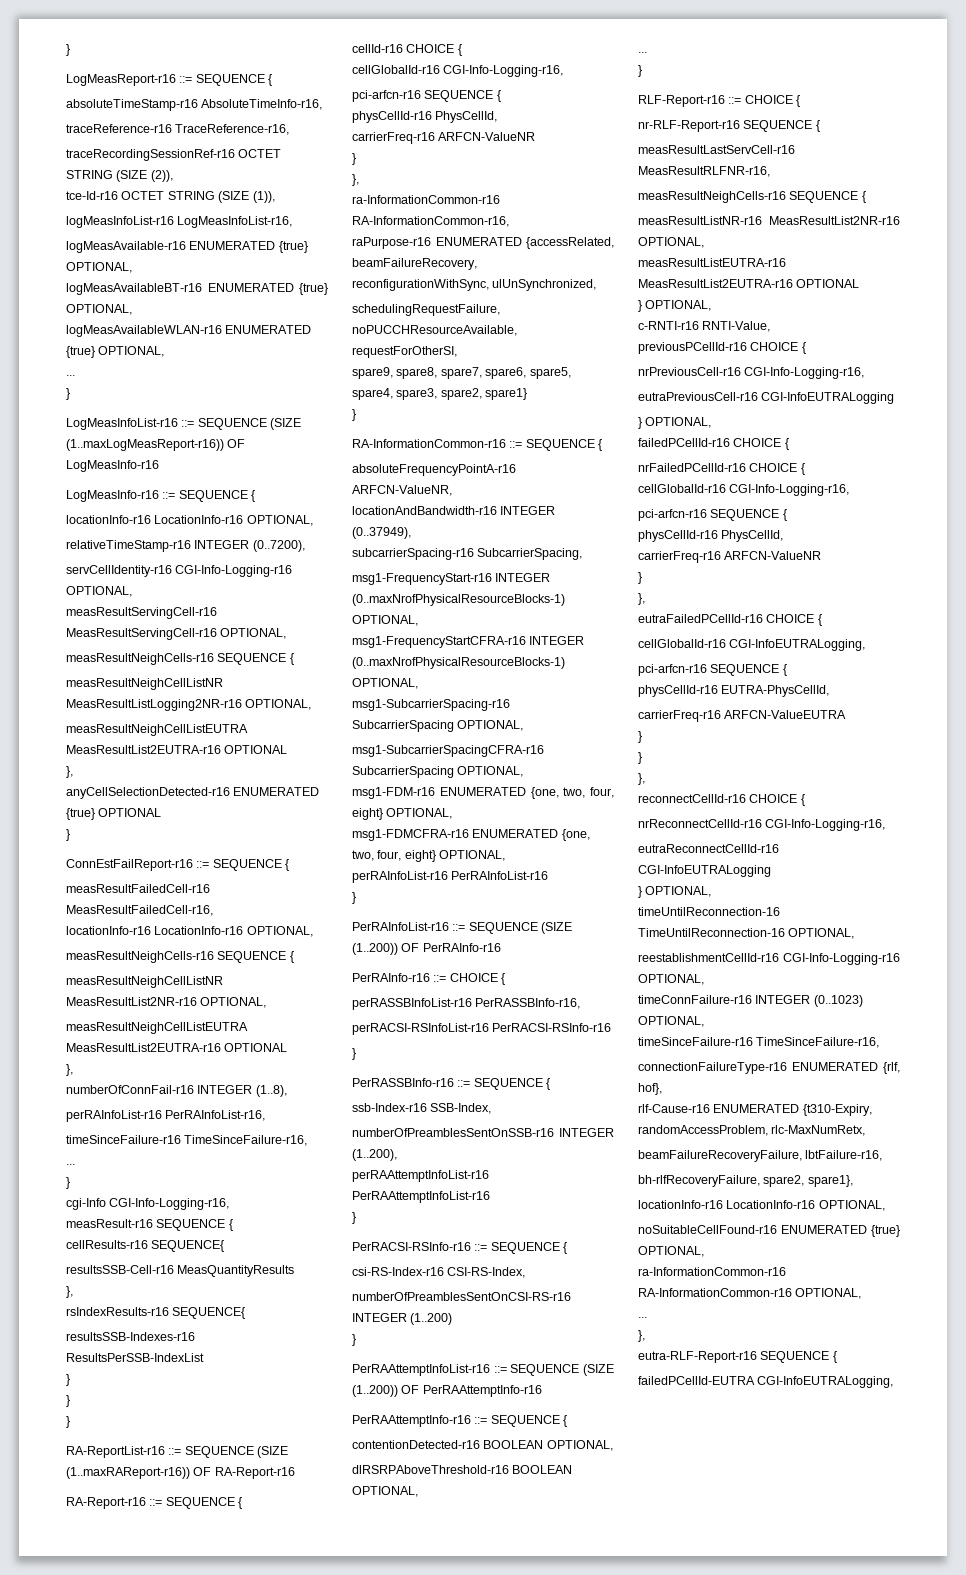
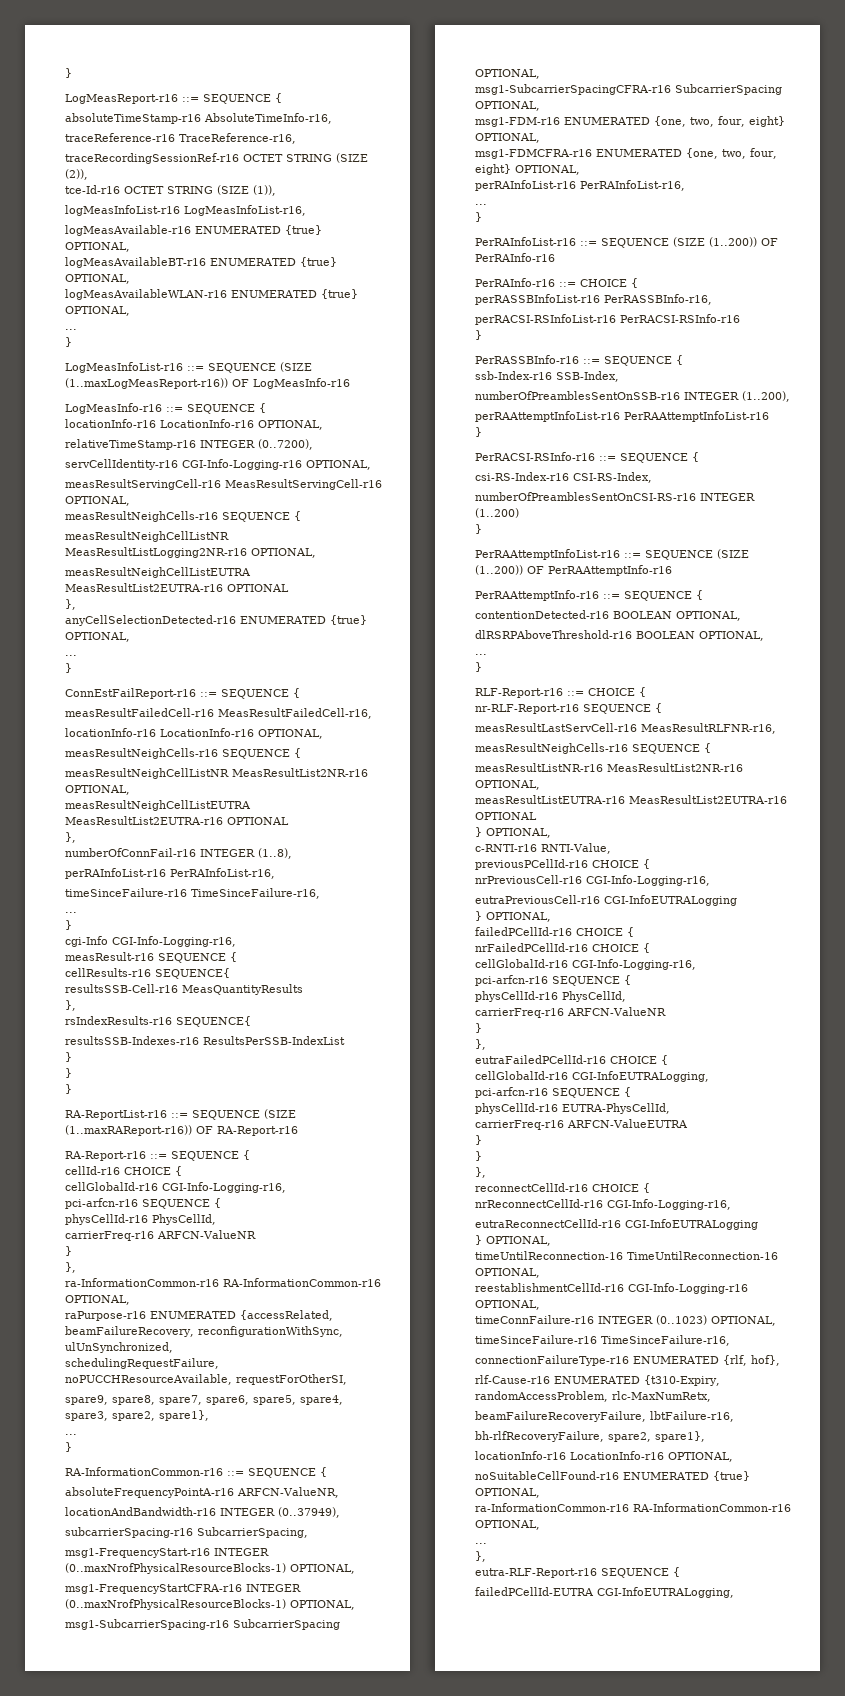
[98,808,162,817] OPTIONAL -> [65,632,130,642] [65,655,77,656] OPTIONAL, // ...
[352,216,509,227] RA-InformationCommon-r16, -> [223,1278,381,1287] [65,1295,130,1305] RA-InformationCommon-r16 OPTIONAL,
[485,388,528,400] spare1} -> [159,1410,209,1421] [65,1434,77,1435] spare1}, // ...
[451,871,549,880] PerRAInfoList-r16 -> [580,180,685,191] [475,204,487,205] PerRAInfoList-r16, // ...

